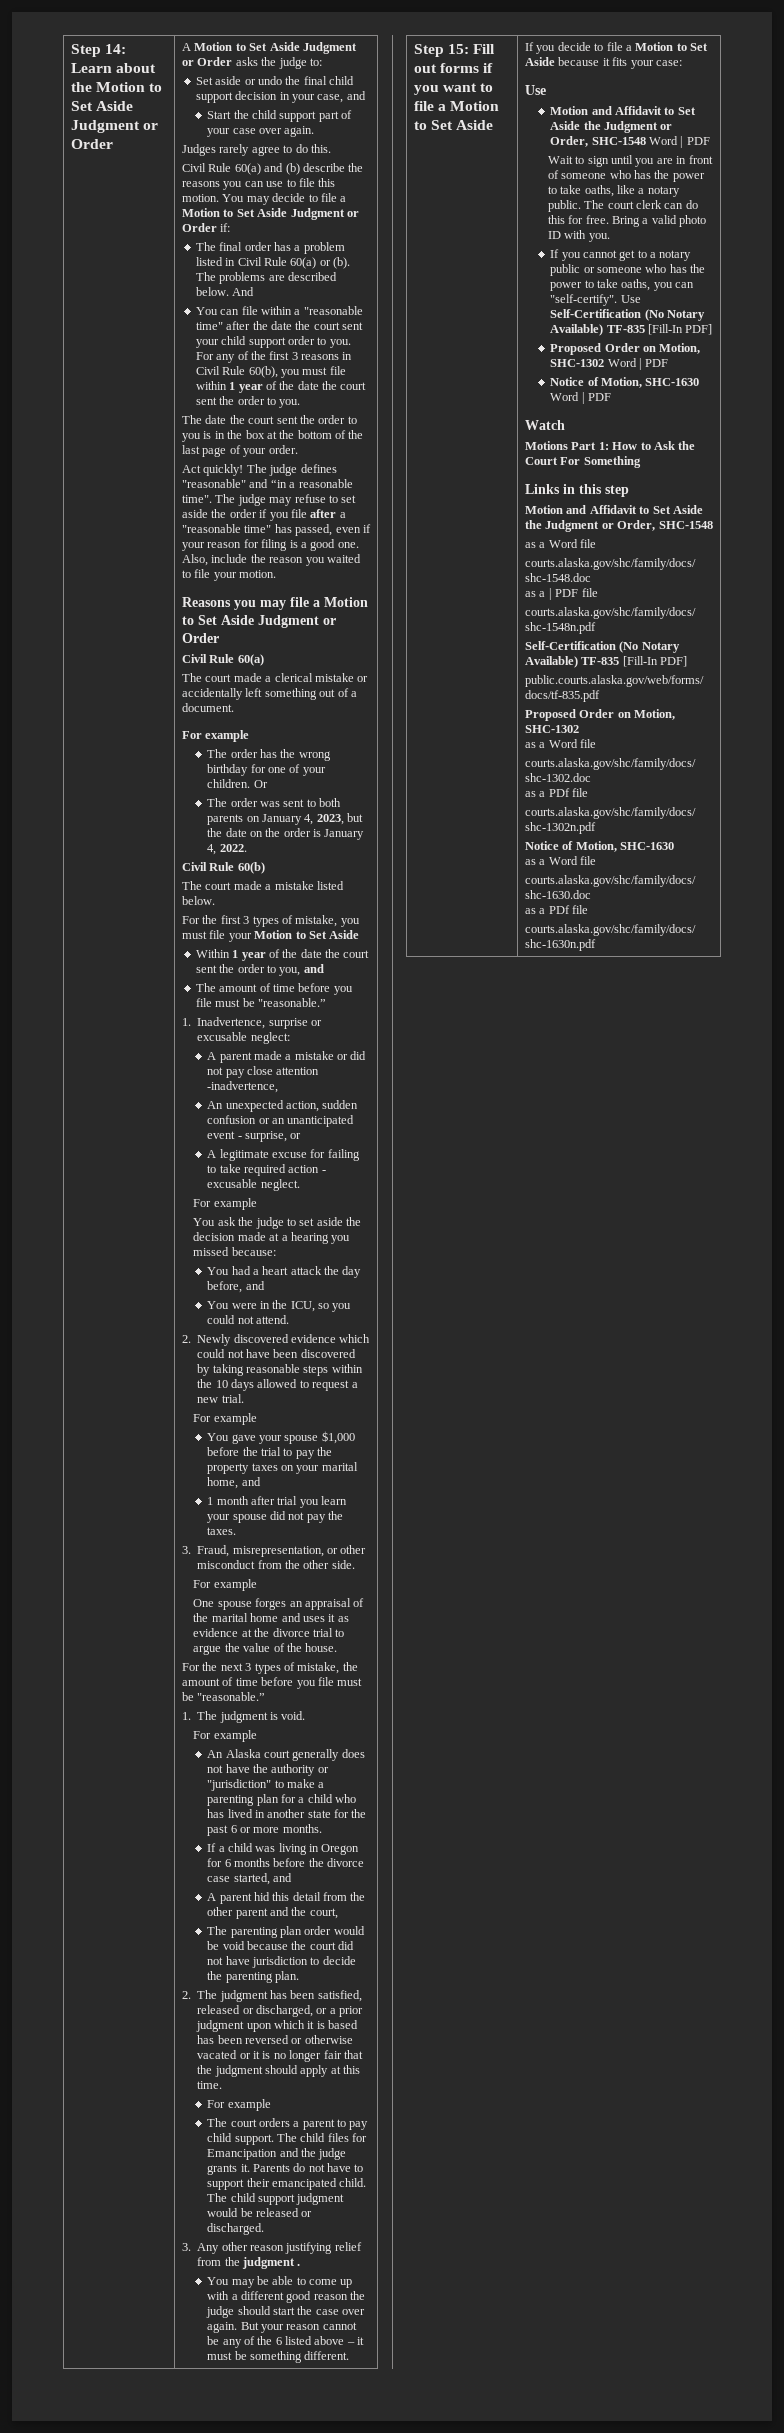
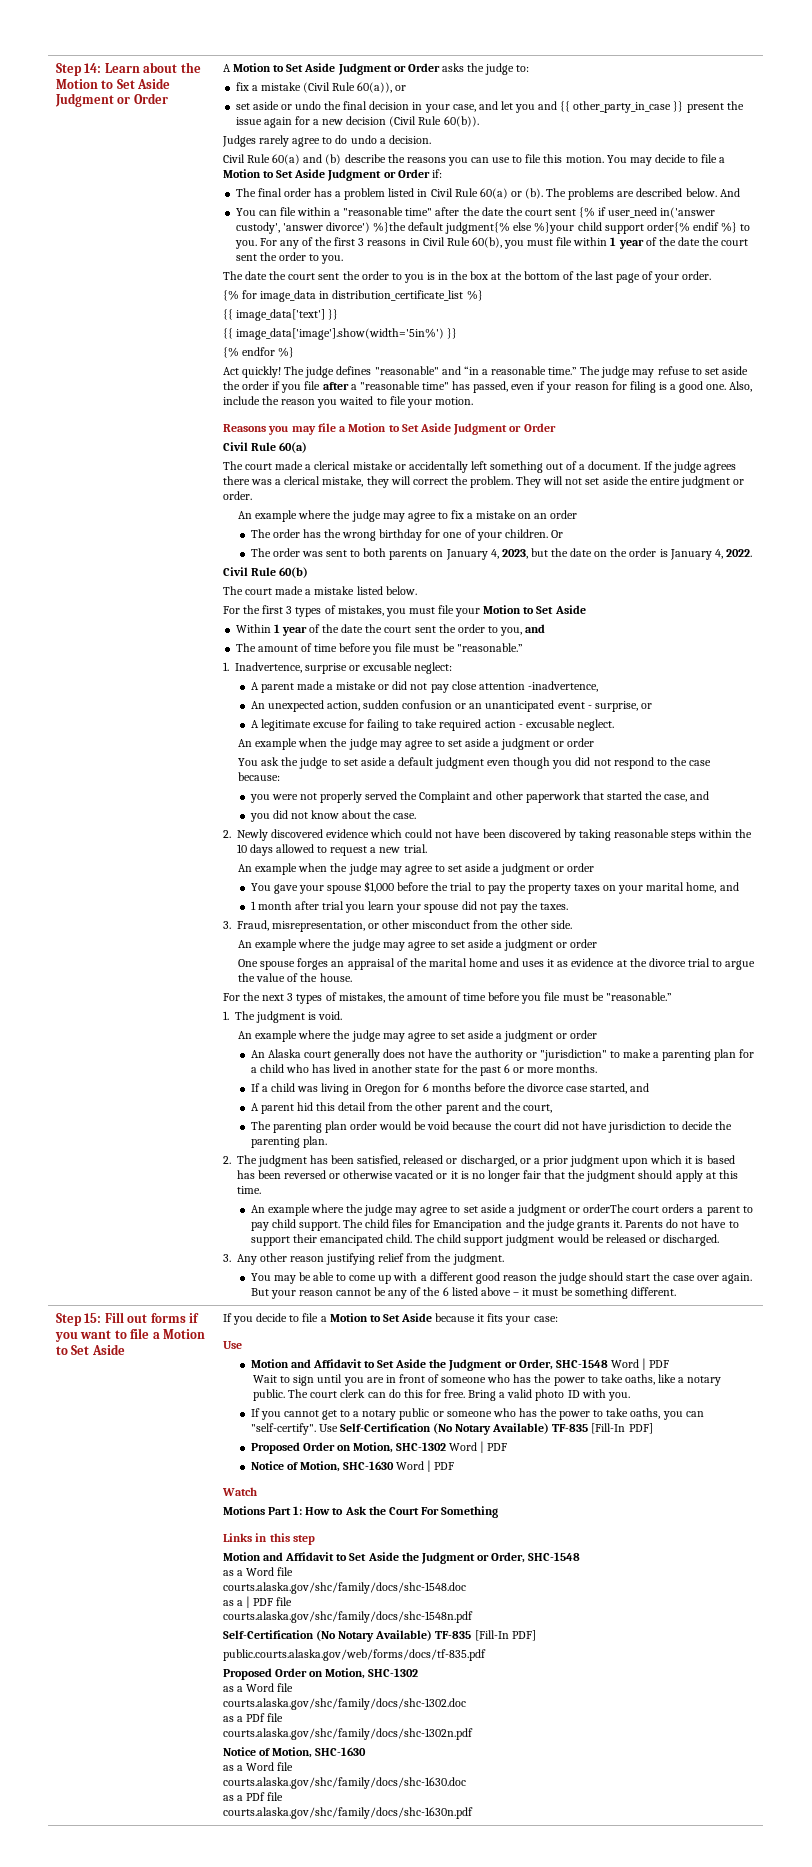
[195,77,213,85] Set -> [235,82,407,93] [235,103,250,110] fix a mistake (Civil Rule 60(a)), or // set
[329,76,355,85] [195,92,233,103] child support -> (368, 105) none
[207,110,353,122] [207,126,315,137] // Start the child support part of your case over again. -> [500,101,744,113] [235,116,479,128] let you and {{ other_party_in_case }} present the issue again for a new decision (Civil Rule 60(b)).
[310,144,331,153] this. -> [350,135,431,144] undo a decision.
[195,336,315,348] your child support order -> [579,207,716,218] [235,222,737,234] {% if user_need in('answer custody', 'answer divorce') %}the default judgment{% else %}your child support order{% endif %}
(298, 449) none -> [223,290,483,302] [223,309,339,321] [223,328,458,340] [223,347,295,358] // {% for image_data in distribution_certificate_list %} // {{ image_data['text'] }} // {{ image_data['image'].show(width='5in%') }} // {% endfor %}
[182,495,213,503] time". -> [548,367,578,375] time.”
[182,730,250,742] // For example -> [643,461,736,473] [223,476,744,488] [223,491,253,500] [238,510,578,522] If the judge agrees there was a clerical mistake, they will correct the problem. They will not set aside the entire judgment or order. // An example where the judge may agree to fix a mistake on an order
[295,915,338,927] mistake, -> [337,605,384,616] mistakes,
[193,1198,257,1210] For example -> [238,738,595,750] An example when the judge may agree to set aside a judgment or order
[346,1217,362,1226] [193,1232,351,1244] [193,1247,276,1256] [207,1266,362,1278] [207,1281,265,1293] [207,1300,352,1312] [207,1315,289,1324] the decision made at a hearing you missed because: // You had a heart attack the day before, and // You were in the ICU, so you could not attend. -> [388,757,711,769] [238,772,281,781] [249,791,710,803] [249,810,417,822] a default judgment even though you did not respond to the case because: // you were not properly served the Complaint and other paperwork that started the case, and // you did not know about the case.
[193,1413,257,1425] For example -> [238,863,595,875] An example when the judge may agree to set aside a judgment or order
[193,1579,257,1591] For example -> [238,939,598,951] An example where the judge may agree to set aside a judgment or order
[297,1662,340,1674] mistake, -> [338,992,385,1003] mistakes,
[193,1730,257,1742] For example -> [238,1030,598,1042] An example where the judge may agree to set aside a judgment or order
[207,2099,271,2111] [207,2118,228,2127] For example // The -> [250,1204,631,1216] An example where the judge may agree to set aside a judgment or orderThe
[242,2257,301,2269] judgment . -> [452,1253,504,1265] judgment.

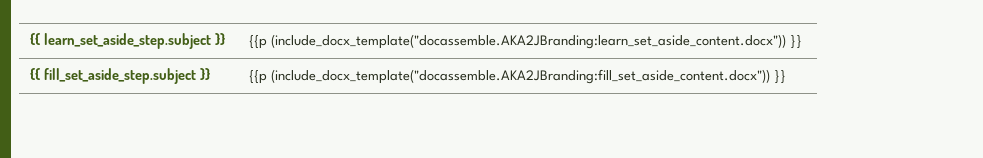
[56,62,201,76] [56,78,171,89] [55,93,168,107] [223,63,530,75] [235,82,407,93] [235,101,744,113] [235,116,479,128] [222,135,431,147] [223,154,726,166] [223,169,442,181] [235,188,740,200] [235,207,716,218] [235,222,751,234] [234,237,749,249] [235,252,344,264] [223,271,712,283] [223,290,483,302] [223,309,339,321] [223,328,458,340] [223,347,295,358] [223,366,748,378] [223,381,753,393] [223,396,473,408] [223,423,556,435] [223,442,308,453] [223,461,736,473] [223,476,744,488] [223,491,253,500] [238,510,578,522] [250,529,563,541] [250,548,752,560] [223,567,309,578] [223,586,417,595] [223,605,586,617] [235,624,546,636] [235,643,523,655] [223,662,453,674] [250,681,598,693] [250,700,652,712] [250,719,614,731] [238,738,595,750] [238,757,711,769] [238,772,281,781] [249,791,710,803] [249,810,417,822] [223,829,753,841] [236,844,427,856] [238,863,595,875] [250,881,739,894] [250,901,569,913] [223,920,572,932] [238,939,598,951] [238,958,756,970] [238,973,352,982] [223,992,672,1004] [223,1011,343,1023] [238,1030,598,1042] [250,1049,755,1061] [250,1064,598,1076] [250,1083,650,1095] [250,1102,552,1114] [250,1121,733,1133] [250,1136,327,1148] [223,1155,735,1167] [236,1170,738,1182] [236,1186,261,1194] [250,1204,753,1216] [250,1219,739,1231] [250,1234,720,1246] [223,1253,504,1265] [250,1272,752,1284] [250,1287,677,1299] [56,1312,199,1326] [55,1328,205,1342] [56,1344,125,1355] [223,1313,558,1325] [223,1341,243,1349] [250,1358,670,1371] [253,1374,722,1386] [253,1389,630,1401] [250,1408,704,1420] [250,1423,653,1435] [250,1441,508,1454] [250,1460,455,1472] [222,1487,258,1496] [223,1506,499,1518] [223,1533,315,1545] [223,1552,581,1564] [223,1567,294,1576] [223,1582,467,1594] [223,1596,293,1608] [223,1611,474,1623] [223,1630,536,1642] [223,1649,487,1661] [223,1668,419,1680] [223,1683,294,1692] [223,1698,467,1710] [223,1713,284,1722] [223,1728,474,1740] [223,1747,367,1758] [223,1762,294,1771] [223,1777,467,1789] [223,1792,284,1801] [223,1807,474,1819] Step 14: Learn about the Motion to Set Aside Judgment or Order | A Motion to Set Aside Judgment or Order asks the judge to: // fix a mistake (Civil Rule 60(a)), or // set aside or undo the final decision in your case, and let you and {{ other_party_in_case }} present the issue again for a new decision (Civil Rule 60(b)). // Judges rarely agree to do undo a decision. // Civil Rule 60(a) and (b) describe the reasons you can use to file this motion. You may decide to file a Motion to Set Aside Judgment or Order if: // The final order has a problem listed in Civil Rule 60(a) or (b). The problems are described below. And // You can file within a "reasonable time" after the date the court sent {% if user_need in('answer custody', 'answer divorce') %}the default judgment{% else %}your child support order{% endif %} to you. For any of the first 3 reasons in Civil Rule 60(b), you must file within 1 year of the date the court sent the order to you. // The date the court sent the order to you is in the box at the bottom of the last page of your order. // {% for image_data in distribution_certificate_list %} // {{ image_data['text'] }} // {{ image_data['image'].show(width='5in%') }} // {% endfor %} // Act quickly! The judge defines "reasonable" and “in a reasonable time.” The judge may refuse to set aside the order if you file after a "reasonable time" has passed, even if your reason for filing is a good one. Also, include the reason you waited to file your motion. // Reasons you may file a Motion to Set Aside Judgment or Order // Civil Rule 60(a) // The court made a clerical mistake or accidentally left something out of a document. If the judge agrees there was a clerical mistake, they will correct the problem. They will not set aside the entire judgment or order. // An example where the judge may agree to fix a mistake on an order // The order has the wrong birthday for one of your children. Or // The order was sent to both parents on January 4, 2023, but the date on the order is January 4, 2022. // Civil Rule 60(b) // The court made a mistake listed below. // For the first 3 types of mistakes, you must file your Motion to Set Aside // Within 1 year of the date the court sent the order to you, and // The amount of time before you file must be "reasonable.” // 1. Inadvertence, surprise or excusable neglect: // A parent made a mistake or did not pay close attention -inadvertence, // An unexpected action, sudden confusion or an unanticipated event - surprise, or // A legitimate excuse for failing to take required action - excusable neglect. // An example when the judge may agree to set aside a judgment or order // You ask the judge to set aside a default judgment even though you did not respond to the case because: // you were not properly served the Complaint and other paperwork that started the case, and // you did not know about the case. // 2. Newly discovered evidence which could not have been discovered by taking reasonable steps within the 10 days allowed to request a new trial. // An example when the judge may agree to set aside a judgment or order // You gave your spouse $1,000 before the trial to pay the property taxes on your marital home, and // 1 month after trial you learn your spouse did not pay the taxes. // 3. Fraud, misrepresentation, or other misconduct from the other side. // An example where the judge may agree to set aside a judgment or order // One spouse forges an appraisal of the marital home and uses it as evidence at the divorce trial to argue the value of the house. // For the next 3 types of mistakes, the amount of time before you file must be "reasonable.” // 1. The judgment is void. // An example where the judge may agree to set aside a judgment or order // An Alaska court generally does not have the authority or "jurisdiction" to make a parenting plan for a child who has lived in another state for the past 6 or more months. // If a child was living in Oregon for 6 months before the divorce case started, and // A parent hid this detail from the other parent and the court, // The parenting plan order would be void because the court did not have jurisdiction to decide the parenting plan. // 2. The judgment has been satisfied, released or discharged, or a prior judgment upon which it is based has been reversed or otherwise vacated or it is no longer fair that the judgment should apply at this time. // An example where the judge may agree to set aside a judgment or orderThe court orders a parent to pay child support. The child files for Emancipation and the judge grants it. Parents do not have to support their emancipated child. The child support judgment would be released or discharged. // 3. Any other reason justifying relief from the judgment. // You may be able to come up with a different good reason the judge should start the case over again. But your reason cannot be any of the 6 listed above – it must be something different. // Step 15: Fill out forms if you want to file a Motion to Set Aside | If you decide to file a Motion to Set Aside because it fits your case: // Use // Motion and Affidavit to Set Aside the Judgment or Order, SHC-1548 Word | PDF // Wait to sign until you are in front of someone who has the power to take oaths, like a notary public. The court clerk can do this for free. Bring a valid photo ID with you. // If you cannot get to a notary public or someone who has the power to take oaths, you can "self-certify". Use Self-Certification (No Notary Available) TF-835 [Fill-In PDF] // Proposed Order on Motion, SHC-1302 Word | PDF // Notice of Motion, SHC-1630 Word | PDF // Watch // Motions Part 1: How to Ask the Court For Something // Links in this step // Motion and Affidavit to Set Aside the Judgment or Order, SHC-1548 // as a Word file // courts.alaska.gov/shc/family/docs/shc-1548.doc // as a | PDF file // courts.alaska.gov/shc/family/docs/shc-1548n.pdf // Self-Certification (No Notary Available) TF-835 [Fill-In PDF] // public.courts.alaska.gov/web/forms/docs/tf-835.pdf // Proposed Order on Motion, SHC-1302 // as a Word file // courts.alaska.gov/shc/family/docs/shc-1302.doc // as a PDf file // courts.alaska.gov/shc/family/docs/shc-1302n.pdf // Notice of Motion, SHC-1630 // as a Word file // courts.alaska.gov/shc/family/docs/shc-1630.doc // as a PDf file // courts.alaska.gov/shc/family/docs/shc-1630n.pdf -> [29,33,225,49] [248,34,802,49] [29,68,210,84] [248,69,786,84] {{ learn_set_aside_step.subject }} | {{p (include_docx_template("docassemble.AKA2JBranding:learn_set_aside_content.docx")) }} // {{ fill_set_aside_step.subject }} | {{p (include_docx_template("docassemble.AKA2JBranding:fill_set_aside_content.docx")) }}

